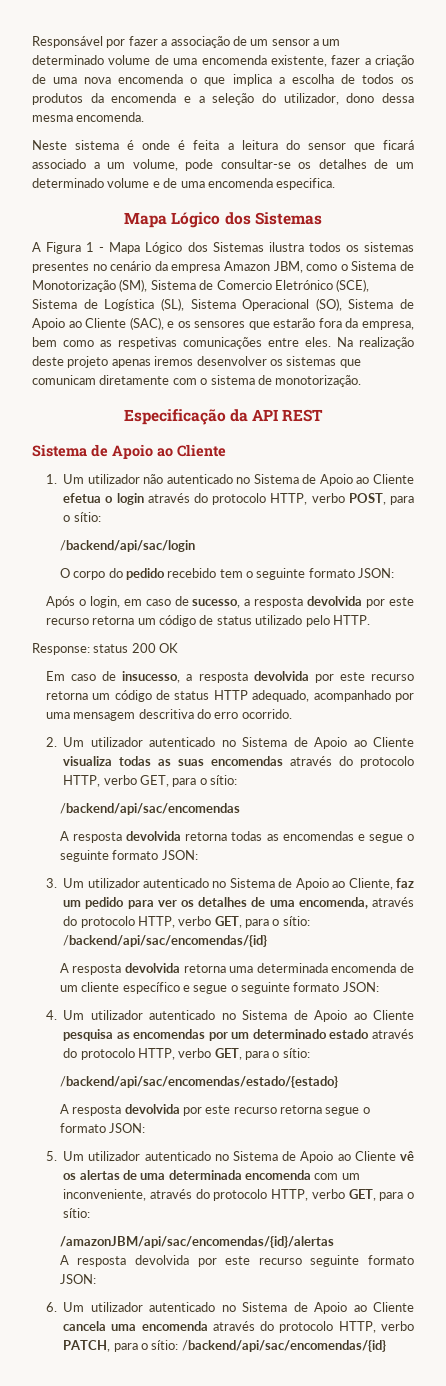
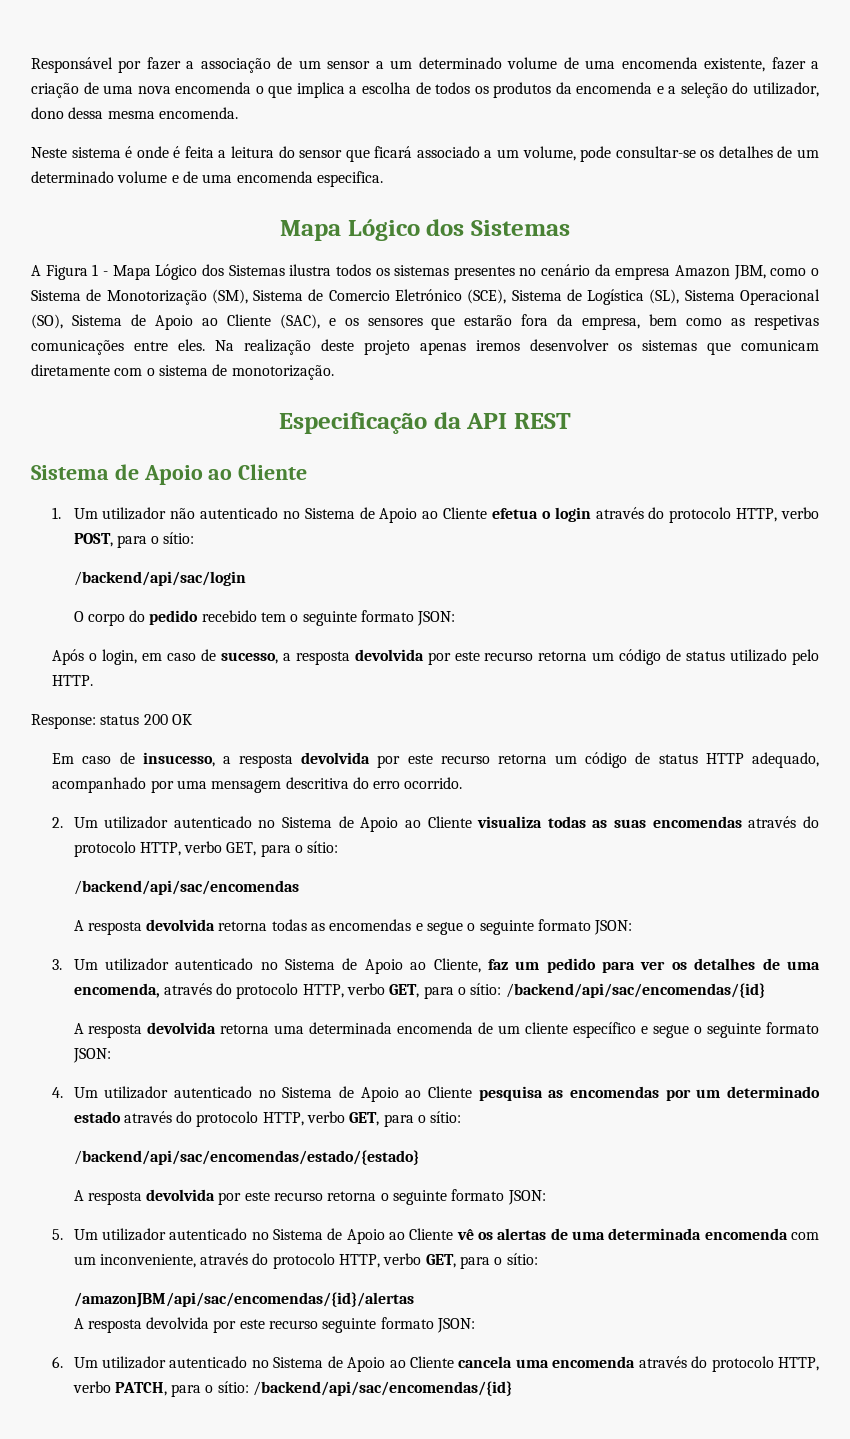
[325,1107,370,1116] segue o -> [380,1190,448,1205] o seguinte

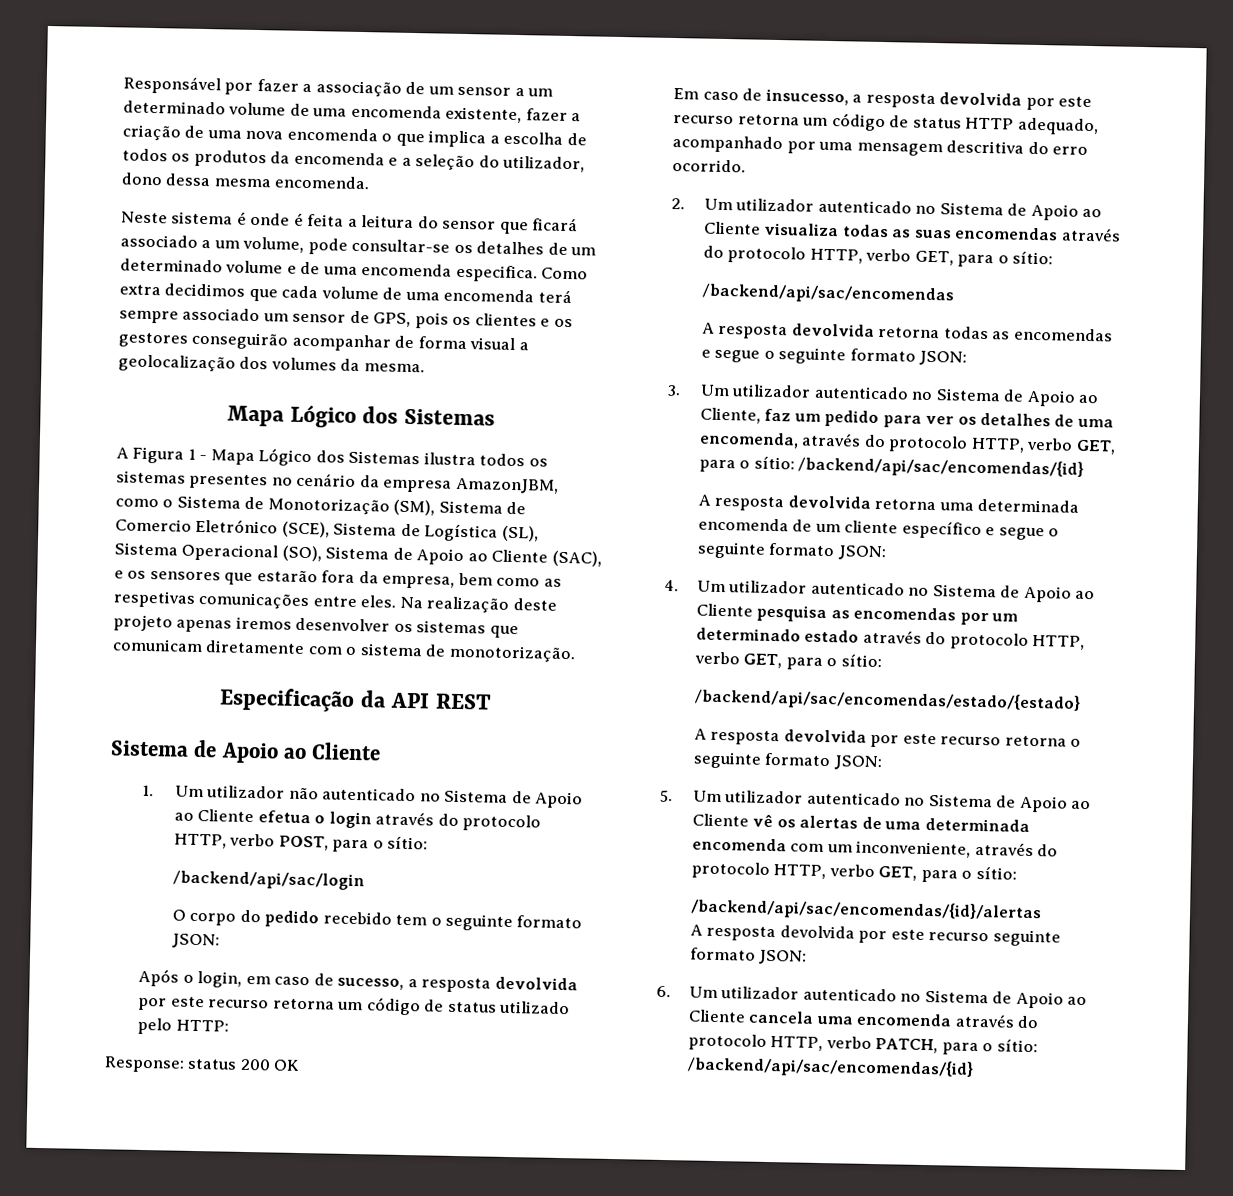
(383, 179) none -> [541,267,589,280] [119,283,572,304] [119,307,573,329] [118,331,529,352] [118,354,425,373] Como extra decidimos que cada volume de uma encomenda terá sempre associado um sensor de GPS, pois os clientes e os gestores conseguirão acompanhar de forma visual a geolocalização dos volumes da mesma.
[675,265,766,280] Amazon JBM, -> [455,477,559,494] AmazonJBM,
[52,675,94,686] HTTP. -> [175,1019,229,1032] HTTP:
[73,1292,414,1308] /amazonJBM/api/sac/encomendas/{id}/alertas -> [689,898,1042,923] /backend/api/sac/encomendas/{id}/alertas

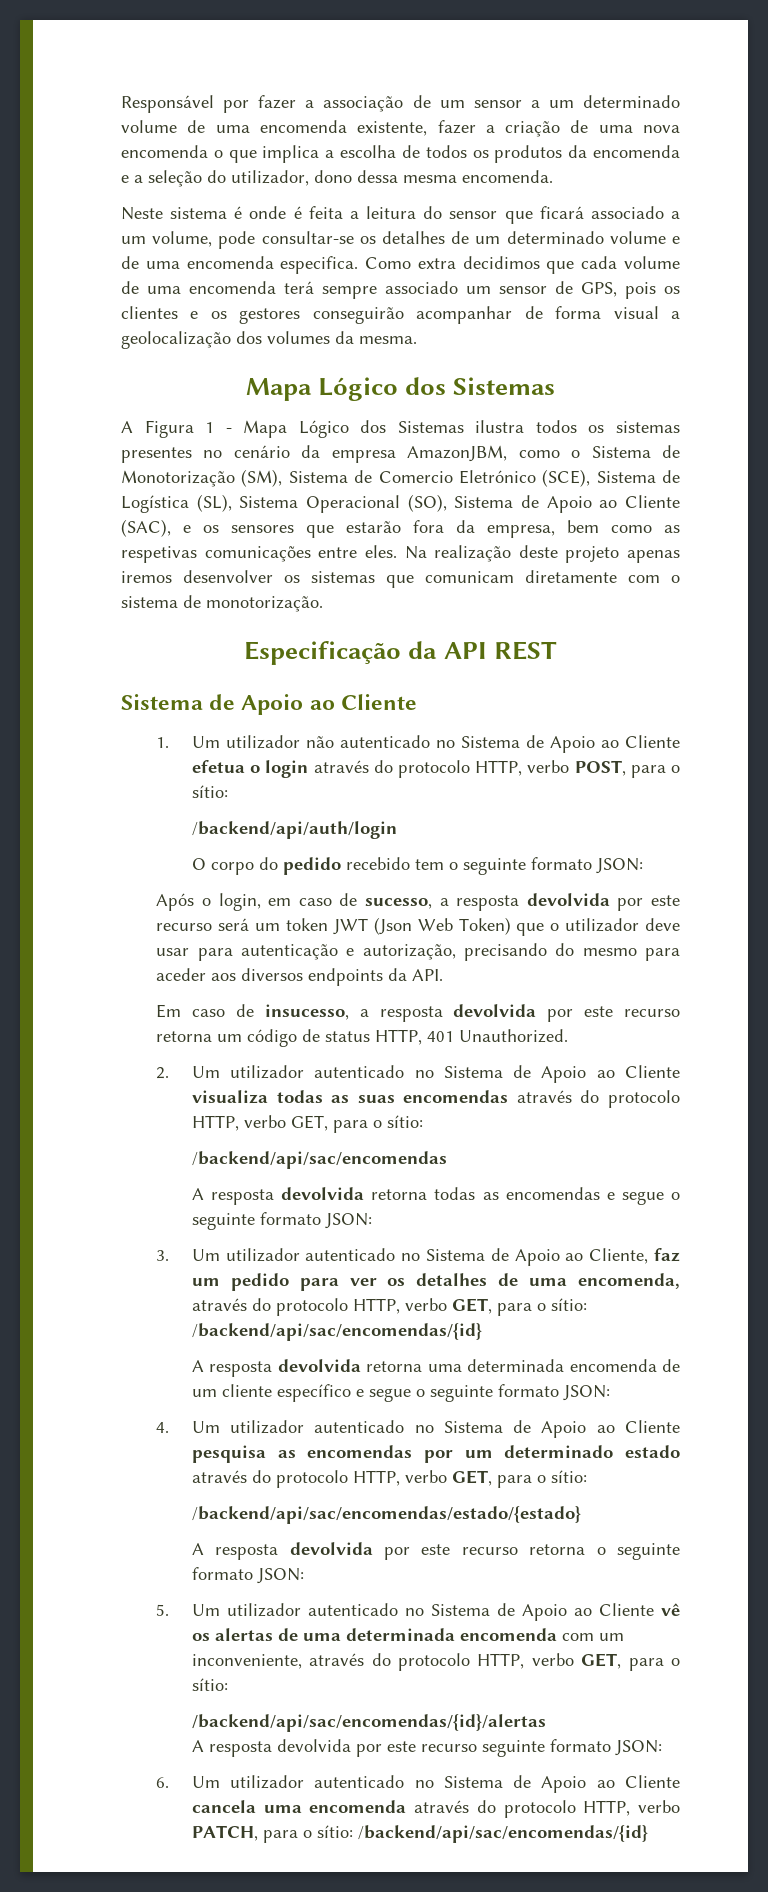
[172,870,365,891] /backend/api/sac/login -> [191,821,397,839] /backend/api/auth/login
[272,997,571,1016] [137,1017,229,1035] [104,1056,301,1073] retorna um código de status utilizado pelo HTTP: // Response: status 200 OK -> [218,917,680,936] [156,943,680,961] [156,968,444,986] será um token JWT (Json Web Token) que o utilizador deve usar para autenticação e autorização, precisando do mesmo para aceder aos diversos endpoints da API.
[965,117,1099,136] [672,134,1089,157] [672,158,747,173] HTTP adequado, acompanhado por uma mensagem descritiva do erro ocorrido. -> [375,1029,569,1045] HTTP, 401 Unauthorized.

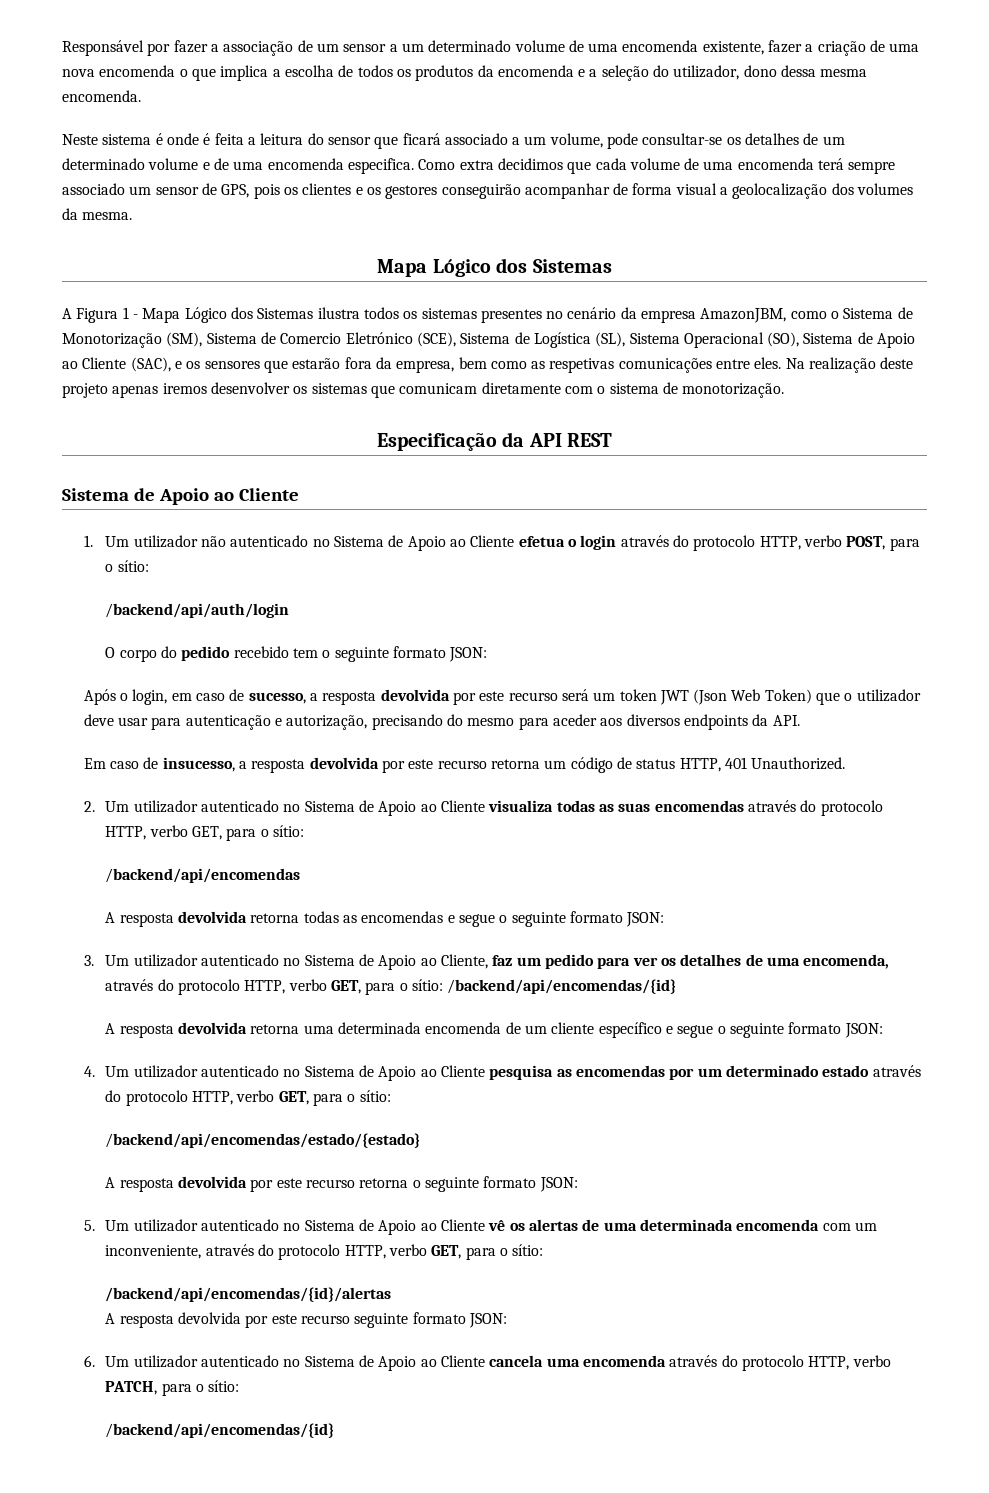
[191,1151,447,1169] /backend/api/sac/encomendas -> [105,868,301,883] /backend/api/encomendas
[191,1323,482,1341] /backend/api/sac/encomendas/{id} -> [447,979,677,994] /backend/api/encomendas/{id}
[191,1506,581,1524] /backend/api/sac/encomendas/estado/{estado} -> [105,1133,421,1148] /backend/api/encomendas/estado/{estado}
[191,1714,546,1732] /backend/api/sac/encomendas/{id}/alertas -> [105,1287,392,1302] /backend/api/encomendas/{id}/alertas
[357,1825,648,1843] /backend/api/sac/encomendas/{id} -> [105,1423,335,1438] // /backend/api/encomendas/{id}

